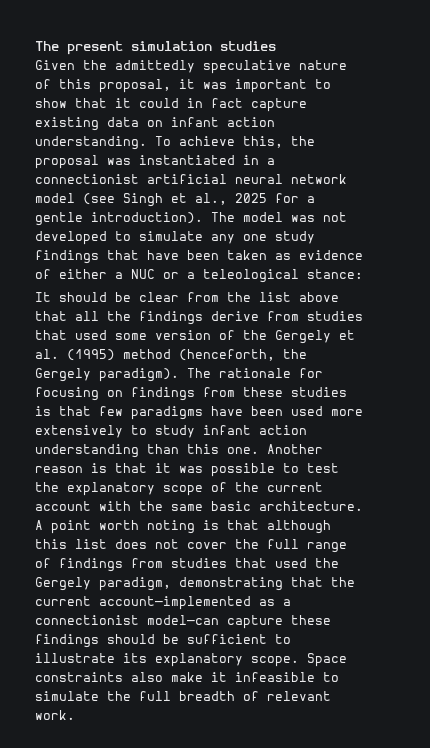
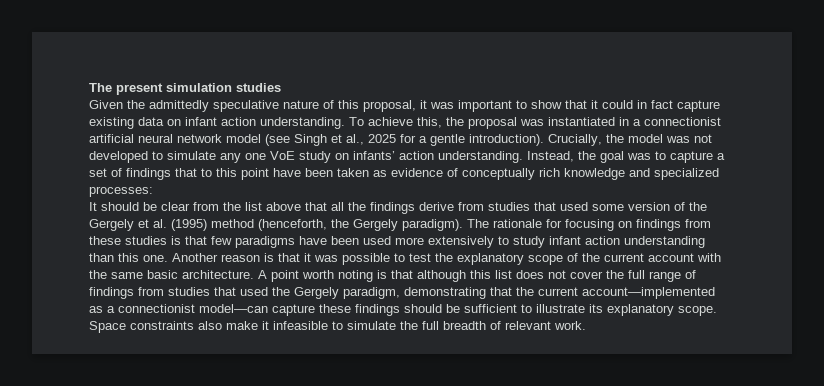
[211,212,235,222] The -> [548,134,624,146] Crucially, the
[275,231,315,244] [35,250,139,264] study findings that -> [270,151,725,163] [89,168,269,180] VoE study on infants’ action understanding. Instead, the goal was to capture a set of findings that to this point
[59,269,363,283] either a NUC or a teleological stance: -> [462,168,719,180] [89,186,153,197] conceptually rich knowledge and specialized processes:

